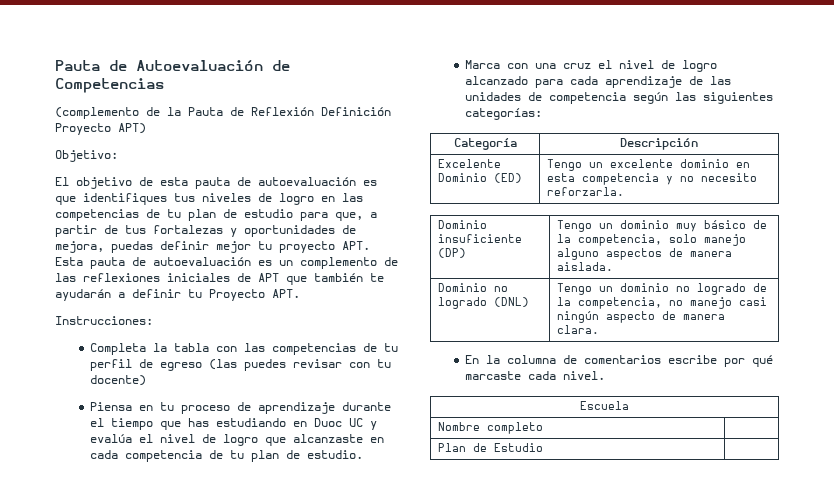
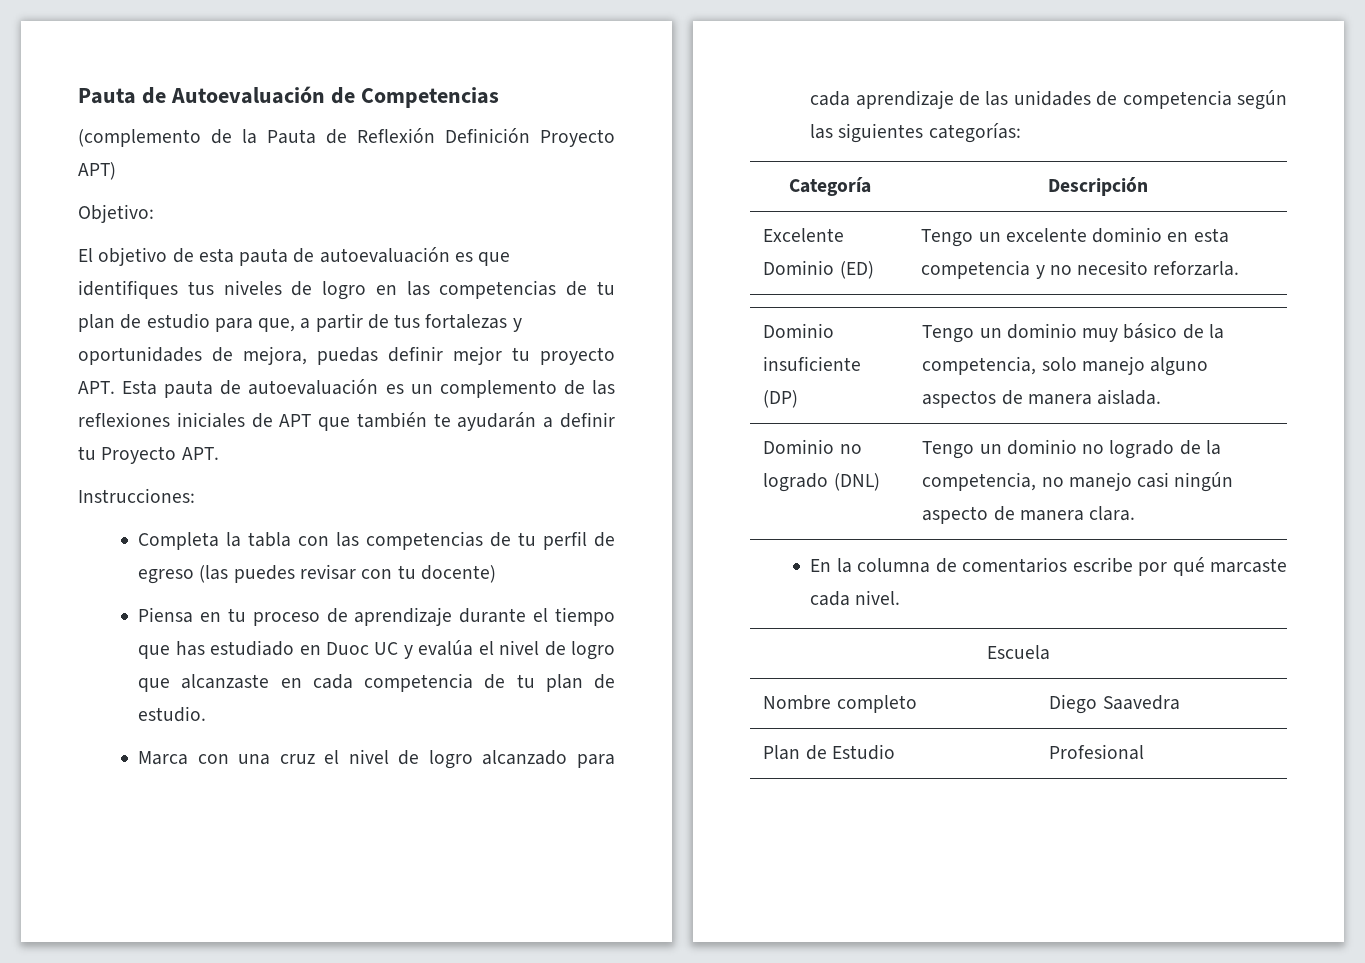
[216,418,287,427] estudiando -> [210,640,295,656] estudiado
(543, 428) none -> [1049,694,1180,714] Diego Saavedra
(543, 447) none -> [1049,744,1145,760] Profesional

